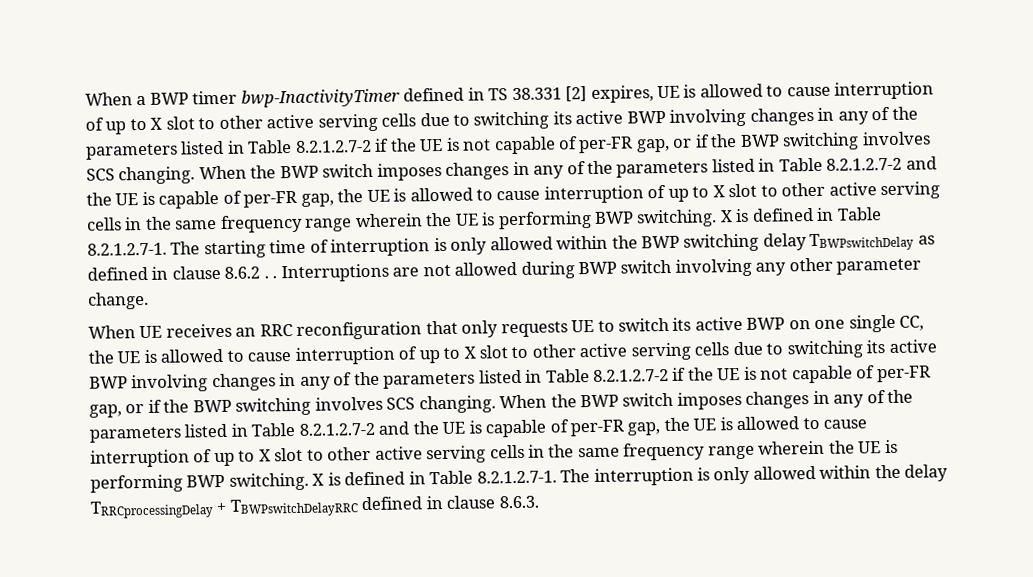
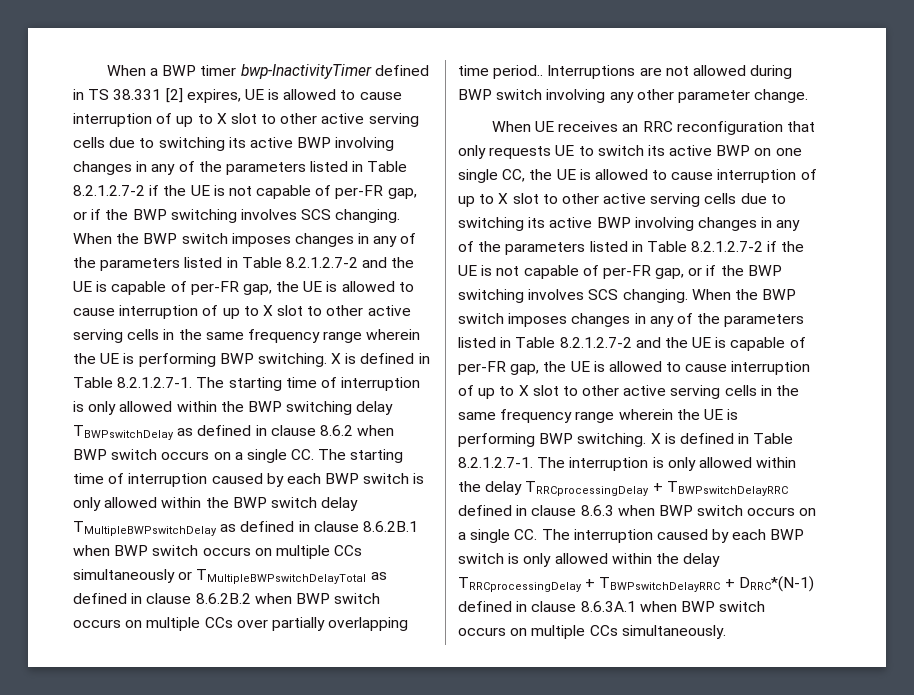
[263,275,278,279] . . -> [357,425,395,436] [73,449,404,463] [73,473,425,487] [73,497,359,511] [73,521,418,536] [73,545,363,559] [73,569,387,584] [73,593,381,604] [73,617,409,631] [458,65,544,79] when BWP switch occurs on a single CC. The starting time of interruption caused by each BWP switch is only allowed within the BWP switch delay TMultipleBWPswitchDelay as defined in clause 8.6.2B.1 when BWP switch occurs on multiple CCs simultaneously or TMultipleBWPswitchDelayTotal as defined in clause 8.6.2B.2 when BWP switch occurs on multiple CCs over partially overlapping time period..
[498,495,539,509] 8.6.3. -> [580,505,817,516] [458,529,805,543] [458,553,721,567] [458,576,814,592] [458,601,766,612] [458,625,726,639] 8.6.3 when BWP switch occurs on a single CC. The interruption caused by each BWP switch is only allowed within the delay TRRCprocessingDelay + TBWPswitchDelayRRC + DRRC*(N-1) defined in clause 8.6.3A.1 when BWP switch occurs on multiple CCs simultaneously.

